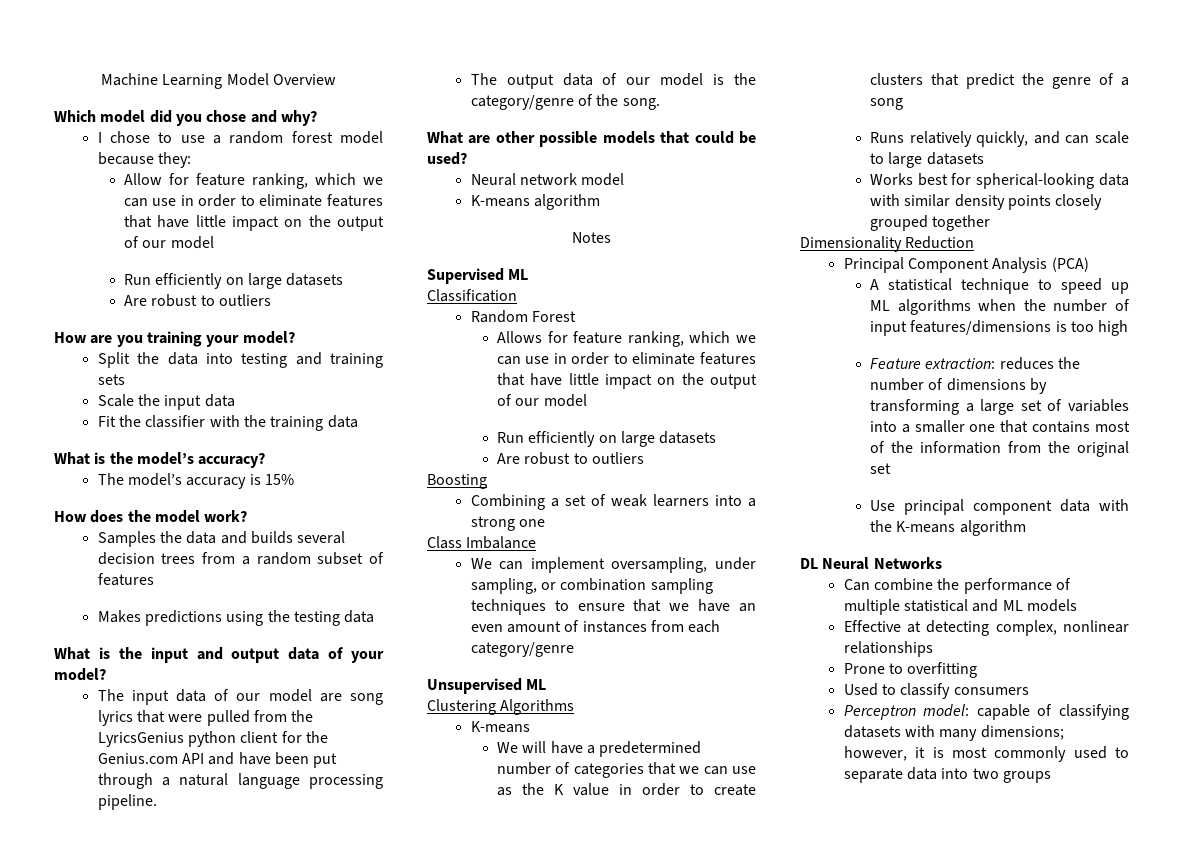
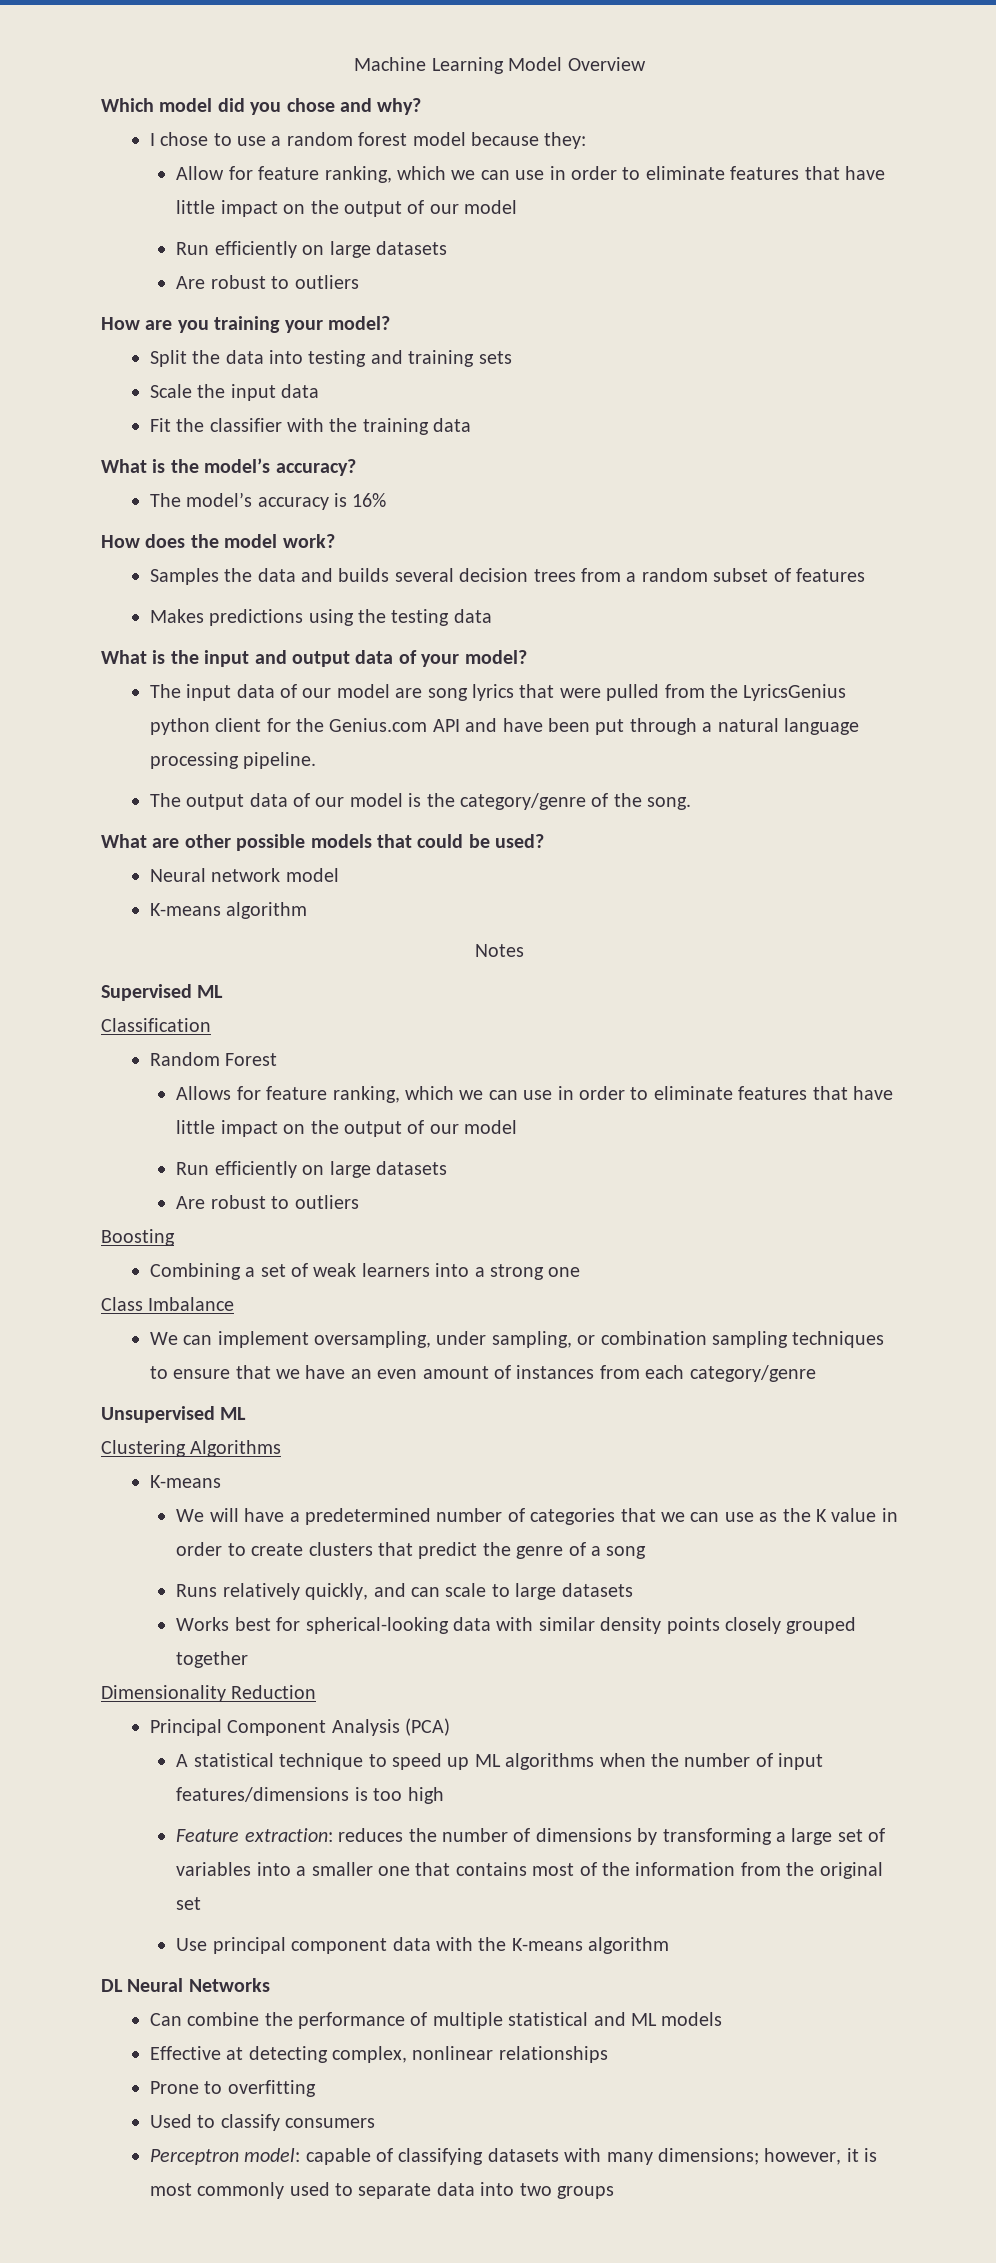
[265,474,295,485] 15% -> [352,493,387,507] 16%

